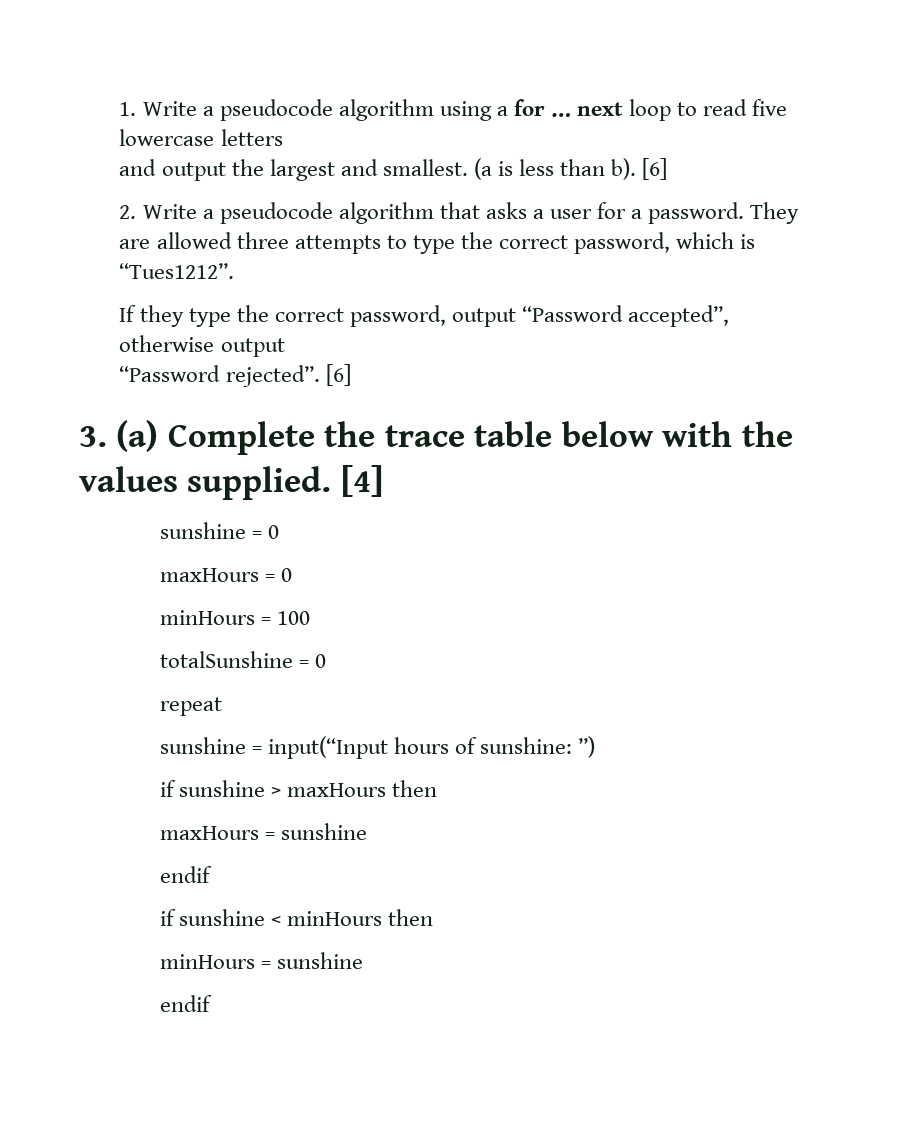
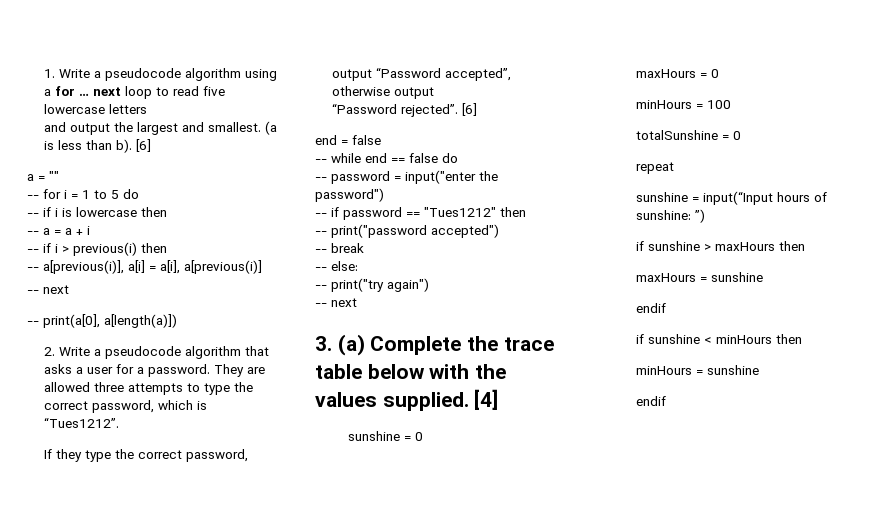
(668, 169) none -> [27,171,59,181] [27,189,139,199] [27,207,167,217] [27,226,90,235] [27,242,167,256] [27,260,262,274] [27,285,69,294] [27,314,177,328] // a = "" // -- for i = 1 to 5 do // -- if i is lowercase then // -- a = a + i // -- if i > previous(i) then // -- a[previous(i)], a[i] = a[i], a[previous(i)] // -- next // -- print(a[0], a[length(a)])
(351, 375) none -> [315,135,381,145] [315,153,458,163] [315,170,498,184] [315,188,384,202] [315,207,526,220] [315,224,499,238] [315,243,364,253] [315,261,358,271] [315,278,429,292] [315,298,357,307] // end = false // -- while end == false do // -- password = input("enter the password") // -- if password == "Tues1212" then // -- print("password accepted") // -- break // -- else: // -- print("try again") // -- next

